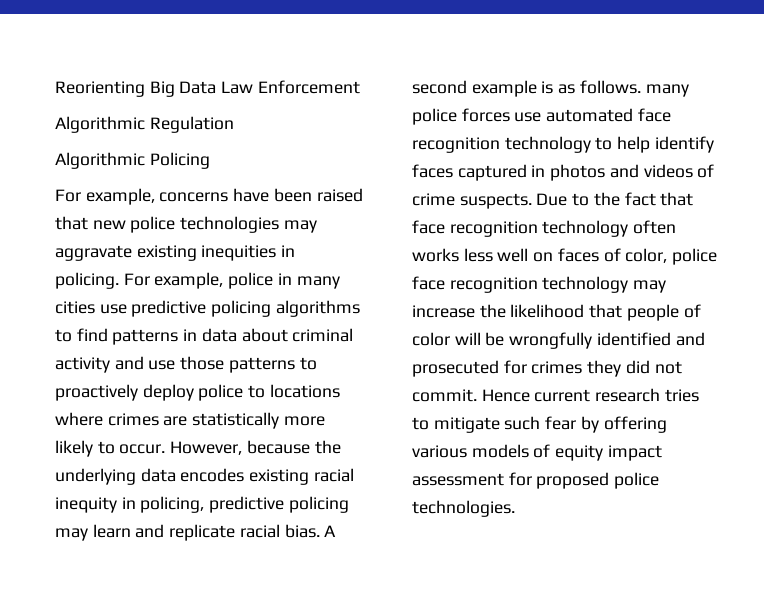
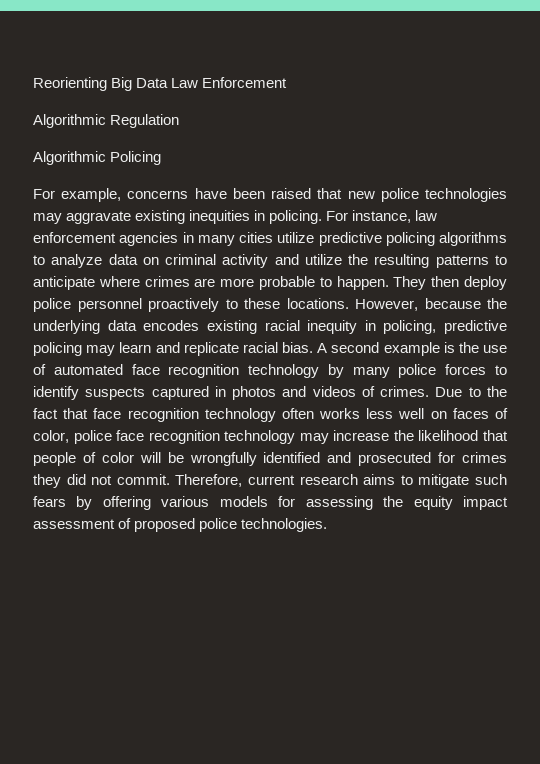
[154,272,274,289] example, police -> [352,210,438,223] [33,232,179,246] instance, law enforcement agencies
[99,304,127,314] use -> [277,232,315,243] utilize
[76,328,354,345] [55,356,317,373] [55,384,340,401] [55,412,325,429] [55,440,166,457] find patterns in data about criminal activity and use those patterns to proactively deploy police to locations where crimes are statistically more likely to occur. -> [51,254,507,268] [33,276,508,290] [33,298,349,312] analyze data on criminal activity and utilize the resulting patterns to anticipate where crimes are more probable to happen. They then deploy police personnel proactively to these locations.
[558,80,689,97] [412,108,671,125] [412,136,714,153] [412,164,453,178] as follows. many police forces use automated face recognition technology to help identify faces -> [458,342,508,353] [33,364,507,378] [33,386,146,400] the use of automated face recognition technology by many police forces to identify suspects
[412,193,532,209] crime suspects. -> [380,386,430,397] crimes.
[481,389,530,402] Hence -> [175,474,243,487] Therefore,
[664,389,699,402] tries -> [363,474,396,485] aims
[545,416,577,430] fear -> [33,496,66,507] fears
[533,444,551,458] of -> [278,496,404,510] for assessing the
[508,472,532,486] for -> [118,518,132,529] of

